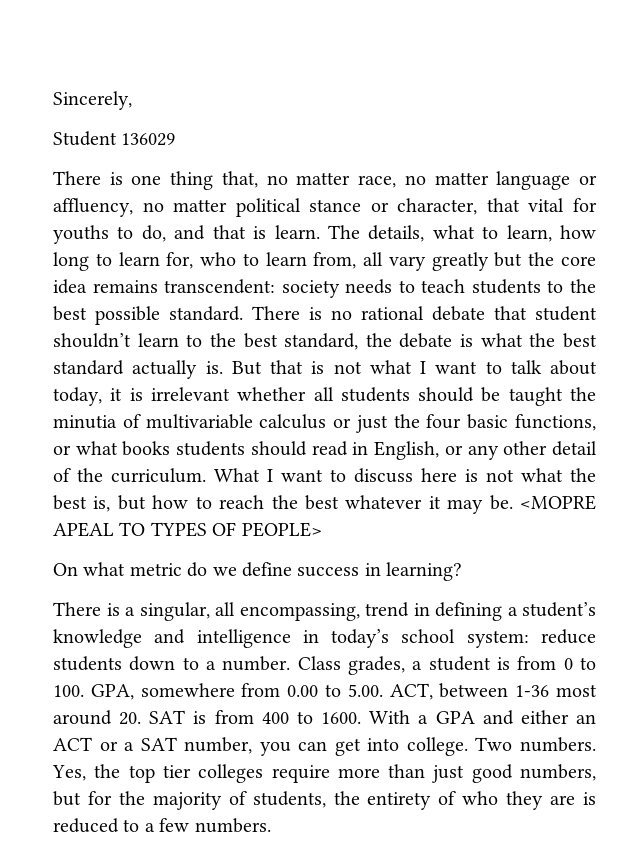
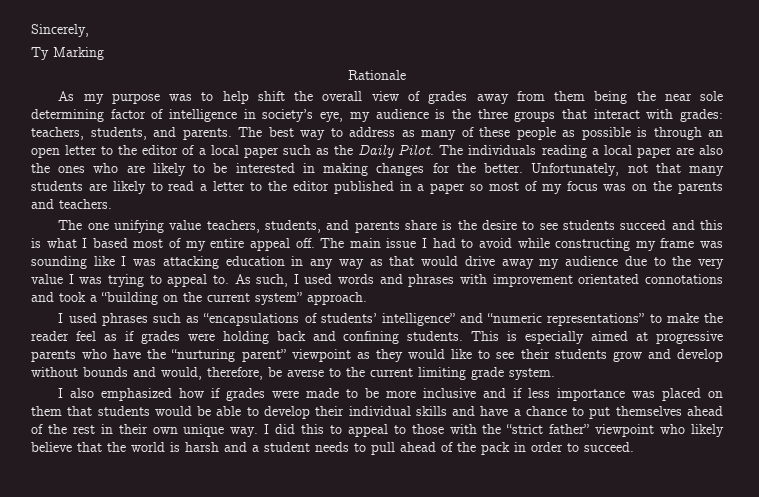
[53,131,176,146] [53,171,598,190] [53,198,597,217] [53,225,597,244] [53,252,596,271] [53,279,596,298] [53,306,597,325] [53,333,597,350] [53,360,597,379] [53,387,596,406] [53,414,596,433] [53,441,598,460] [53,468,596,483] [53,495,597,514] [53,522,322,537] [53,562,463,581] [53,602,596,621] [53,629,596,648] [53,656,596,675] [53,683,598,700] [53,710,596,725] [53,737,597,756] [52,764,596,783] [53,791,597,810] [53,818,271,833] Student 136029 // There is one thing that, no matter race, no matter language or affluency, no matter political stance or character, that vital for youths to do, and that is learn. The details, what to learn, how long to learn for, who to learn from, all vary greatly but the core idea remains transcendent: society needs to teach students to the best possible standard. There is no rational debate that student shouldn’t learn to the best standard, the debate is what the best standard actually is. But that is not what I want to talk about today, it is irrelevant whether all students should be taught the minutia of multivariable calculus or just the four basic functions, or what books students should read in English, or any other detail of the curriculum. What I want to discuss here is not what the best is, but how to reach the best whatever it may be. <MOPRE APEAL TO TYPES OF PEOPLE> // On what metric do we define success in learning? // There is a singular, all encompassing, trend in defining a student’s knowledge and intelligence in today’s school system: reduce students down to a number. Class grades, a student is from 0 to 100. GPA, somewhere from 0.00 to 5.00. ACT, between 1-36 most around 20. SAT is from 400 to 1600. With a GPA and either an ACT or a SAT number, you can get into college. Two numbers. Yes, the top tier colleges require more than just good numbers, but for the majority of students, the entirety of who they are is reduced to a few numbers. -> [31,47,104,60] [348,70,406,80] [58,91,723,104] [31,109,723,122] [31,127,723,140] [31,144,723,158] [31,163,725,176] [31,181,724,194] [31,199,112,209] [58,220,723,233] [31,238,723,251] [31,256,724,269] [31,274,723,287] [31,292,367,305] [58,313,723,326] [31,331,723,344] [31,349,724,362] [31,367,555,380] [58,388,723,401] [31,406,724,419] [31,424,725,437] [31,442,634,455] Ty Marking // Rationale // As my purpose was to help shift the overall view of grades away from them being the near sole determining factor of intelligence in society’s eye, my audience is the three groups that interact with grades: teachers, students, and parents. The best way to address as many of these people as possible is through an open letter to the editor of a local paper such as the Daily Pilot. The individuals reading a local paper are also the ones who are likely to be interested in making changes for the better. Unfortunately, not that many students are likely to read a letter to the editor published in a paper so most of my focus was on the parents and teachers. // The one unifying value teachers, students, and parents share is the desire to see students succeed and this is what I based most of my entire appeal off. The main issue I had to avoid while constructing my frame was sounding like I was attacking education in any way as that would drive away my audience due to the very value I was trying to appeal to. As such, I used words and phrases with improvement orientated connotations and took a “building on the current system” approach. // I used phrases such as “encapsulations of students’ intelligence” and “numeric representations” to make the reader feel as if grades were holding back and confining students. This is especially aimed at progressive parents who have the “nurturing parent” viewpoint as they would like to see their students grow and develop without bounds and would, therefore, be averse to the current limiting grade system. // I also emphasized how if grades were made to be more inclusive and if less importance was placed on them that students would be able to develop their individual skills and have a chance to put themselves ahead of the rest in their own unique way. I did this to appeal to those with the “strict father” viewpoint who likely believe that the world is harsh and a student needs to pull ahead of the pack in order to succeed.

